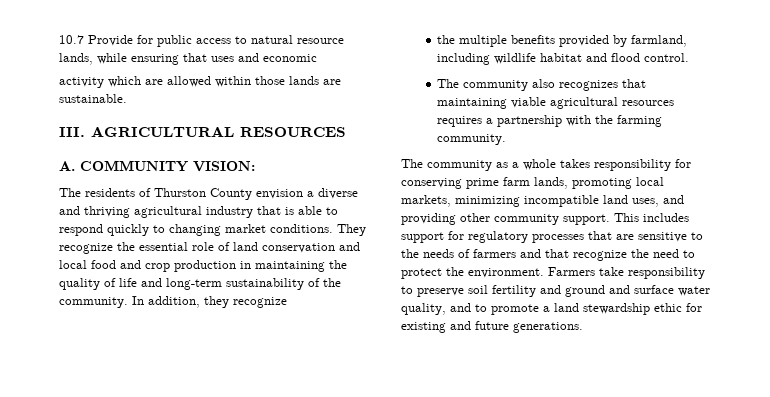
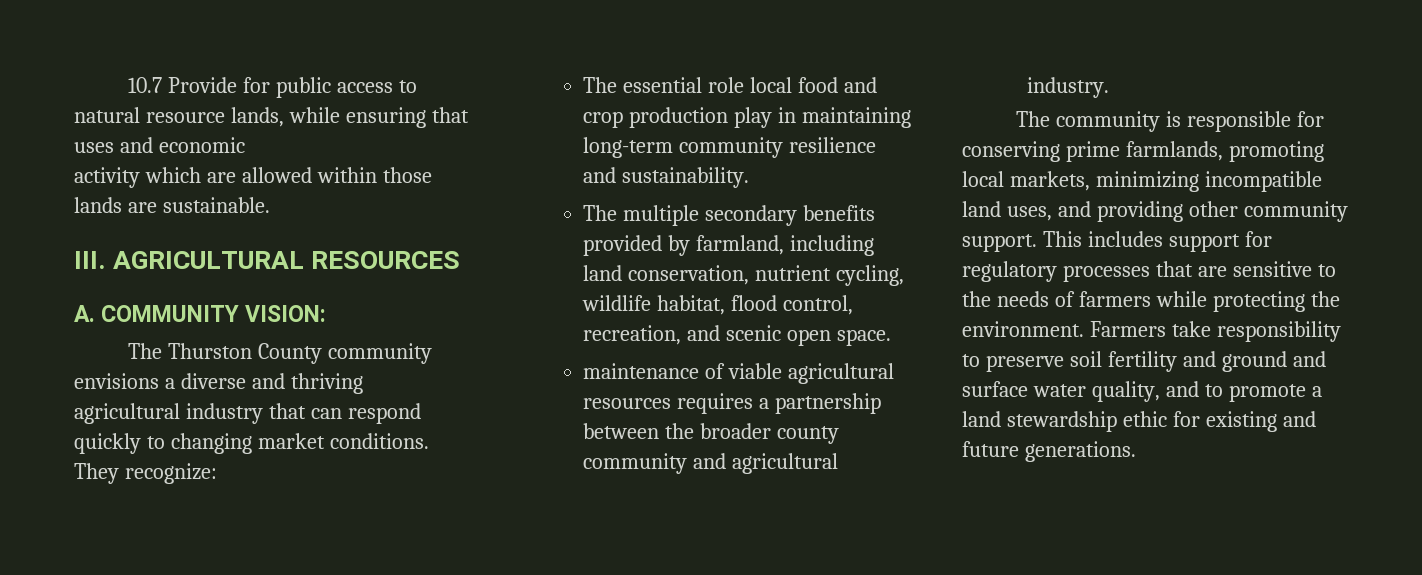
[85,188,303,200] residents of Thurston County envision -> [167,343,432,364] [74,373,159,389] Thurston County community envisions
[285,206,338,215] is able to -> [310,408,342,419] can
[59,242,360,254] recognize the essential role of land conservation and -> [124,463,217,484] [583,77,745,93] recognize: // The essential role
(236, 266) none -> [734,107,773,128] play
[329,260,347,269] [59,278,341,290] [59,296,287,308] [437,35,508,47] the quality of life and long-term sustainability of the community. In addition, they recognize // the multiple -> [583,137,877,158] [583,167,750,188] [583,205,798,226] long-term community resilience and sustainability. // The multiple secondary
[494,53,690,64] [437,79,647,91] [437,98,508,109] wildlife habitat and flood control. // The community also recognizes that maintaining -> [583,265,905,286] [582,295,854,315] [583,325,892,346] [583,363,726,379] land conservation, nutrient cycling, wildlife habitat, flood control, recreation, and scenic open space. // maintenance of
[566,115,663,127] [437,134,507,145] [401,159,671,171] with the farming community. // The community as a whole takes responsibility -> [583,423,840,444] [583,453,839,474] [1027,77,1110,98] [1015,111,1291,132] between the broader county community and agricultural industry. // The community is responsible
[503,177,568,189] farm lands, -> [1125,141,1223,161] farmlands,
[520,249,695,261] [401,268,442,279] and that recognize the need to protect -> [1155,291,1305,312] while protecting

